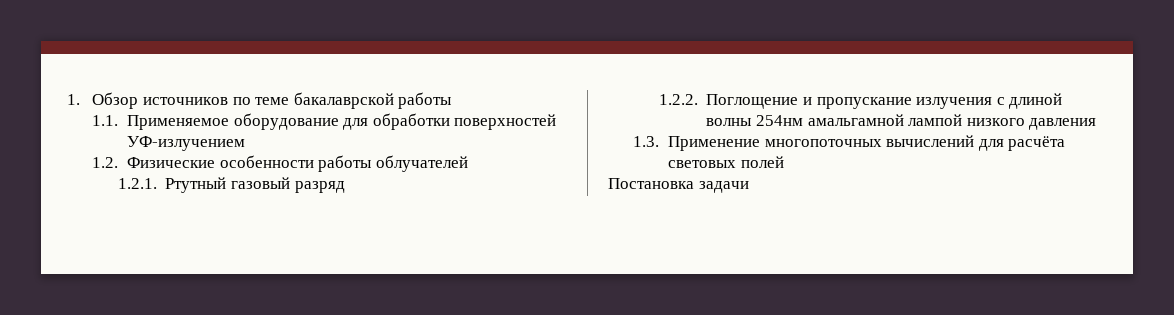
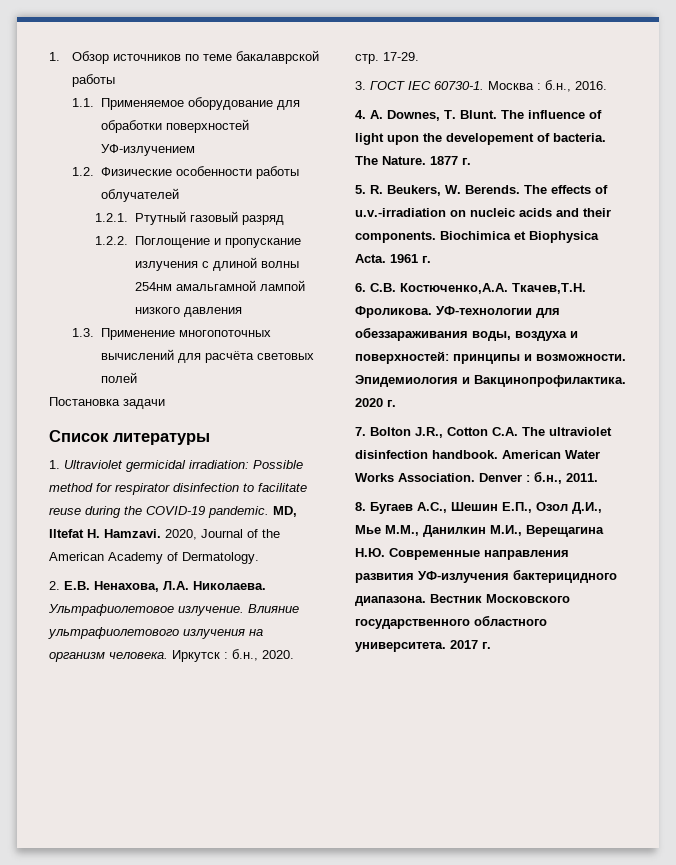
(749, 187) none -> [49,430,210,445] [49,460,303,472] [49,483,307,495] [49,506,297,518] [49,529,280,540] [49,552,259,564] [49,581,266,592] [48,604,299,616] [48,627,263,639] [49,649,294,662] [355,52,419,64] [355,80,607,92] [355,110,602,121] [355,133,606,145] [355,156,471,165] [355,185,608,196] [355,208,611,217] [355,231,599,243] [355,254,431,263] [355,283,586,294] [355,306,560,318] [355,327,578,341] [355,351,626,364] [355,375,626,387] [355,398,396,407] [355,427,612,438] [355,450,600,459] [355,471,598,484] [355,502,602,514] [355,525,604,537] [355,548,569,560] [355,569,617,583] [355,594,570,606] [355,615,547,629] [355,640,491,652] // Список литературы // 1. Ultraviolet germicidal irradiation: Possible method for respirator disinfection to facilitate reuse during the COVID-19 pandemic. MD, Iltefat H. Hamzavi. 2020, Journal of the American Academy of Dermatology. // 2. Е.В. Ненахова, Л.А. Николаева. Ультрафиолетовое излучение. Влияние ультрафиолетового излучения на организм человека. Иркутск : б.н., 2020. стр. 17-29. // 3. ГОСТ IEC 60730-1. Москва : б.н., 2016. // 4. A. Downes, T. Blunt. The influence of light upon the developement of bacteria. The Nature. 1877 г. // 5. R. Beukers, W. Berends. The effects of u.v.-irradiation on nucleic acids and their components. Biochimica et Biophysica Acta. 1961 г. // 6. С.В. Костюченко,А.А. Ткачев,T.Н. Фроликова. УФ-технологии для обеззараживания воды, воздуха и поверхностей: принципы и возможности. Эпидемиология и Вакцинопрофилактика. 2020 г. // 7. Bolton J.R., Cotton C.A. The ultraviolet disinfection handbook. American Water Works Association. Denver : б.н., 2011. // 8. Бугаев А.С., Шешин Е.П., Озол Д.И., Мье М.М., Данилкин М.И., Верещагина Н.Ю. Современные направления развития УФ-излучения бактерицидного диапазона. Вестник Московского государственного областного университета. 2017 г.

